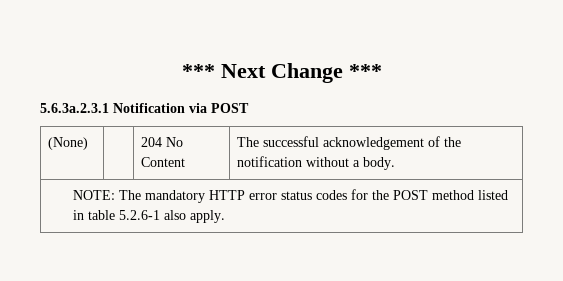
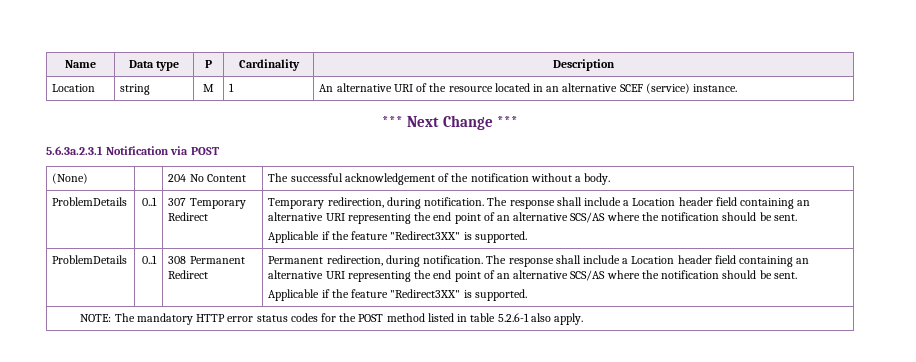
(181, 71) none -> [65,60,96,68] [128,60,180,71] [205,60,212,68] [238,59,300,71] [553,59,615,71] [52,84,96,92] [120,84,151,95] [203,84,214,92] [229,83,235,92] [319,83,738,94] Name | Data type | P | Cardinality | Description // Location | string | M | 1 | An alternative URI of the resource located in an alternative SCEF (service) instance. //
(395, 163) none -> [52,197,128,206] [141,197,157,206] [168,198,246,209] [168,212,209,221] [268,197,811,209] [268,212,797,224] [268,231,527,243] [52,255,128,264] [141,255,157,264] [168,256,245,264] [168,270,209,279] [268,255,810,267] [268,270,797,282] [268,289,527,301] // ProblemDetails | 0..1 | 307 Temporary Redirect | Temporary redirection, during notification. The response shall include a Location header field containing an alternative URI representing the end point of an alternative SCS/AS where the notification should be sent. // Applicable if the feature "Redirect3XX" is supported. // ProblemDetails | 0..1 | 308 Permanent Redirect | Permanent redirection, during notification. The response shall include a Location header field containing an alternative URI representing the end point of an alternative SCS/AS where the notification should be sent. // Applicable if the feature "Redirect3XX" is supported.

